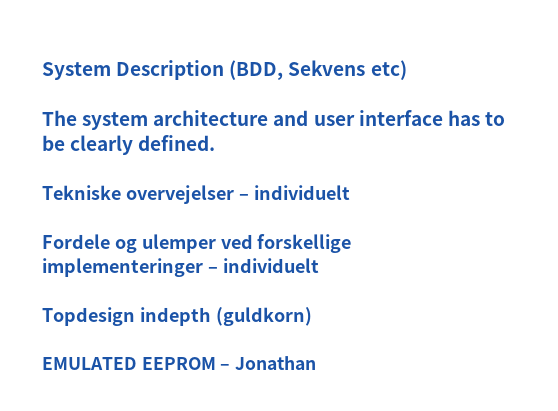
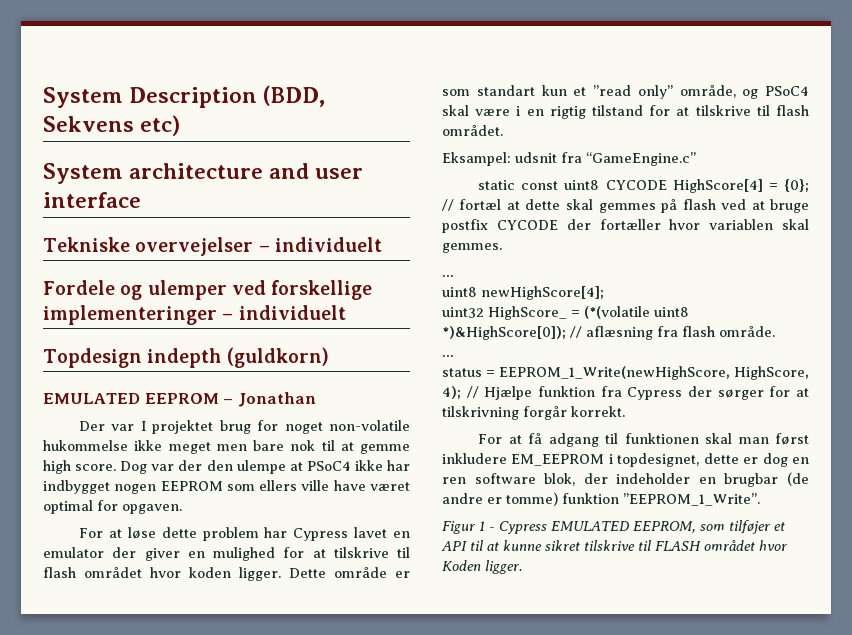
[42,110,149,130] The system -> [43,163,123,184] System
[447,110,505,126] [42,135,216,155] has to be clearly defined. -> (141, 200) none
(317, 363) none -> [79,420,411,434] [43,440,410,454] [43,460,410,474] [43,480,410,494] [43,500,182,514] [79,527,410,541] [43,547,410,561] [43,567,410,581] [442,85,809,99] [442,105,809,119] [442,125,503,136] [442,152,696,166] [478,179,809,193] [442,199,809,213] [442,219,809,233] [442,243,502,253] [442,274,454,277] [442,286,604,300] [442,306,689,320] [442,326,775,340] [442,354,454,357] [442,366,809,380] [442,386,809,400] [442,406,625,420] [478,433,809,447] [442,453,809,467] [442,472,809,487] [442,492,760,506] [442,520,785,534] [441,540,788,551] [442,560,522,574] // Der var I projektet brug for noget non-volatile hukommelse ikke meget men bare nok til at gemme high score. Dog var der den ulempe at PSoC4 ikke har indbygget nogen EEPROM som ellers ville have været optimal for opgaven. // For at løse dette problem har Cypress lavet en emulator der giver en mulighed for at tilskrive til flash området hvor koden ligger. Dette område er som standart kun et ”read only” område, og PSoC4 skal være i en rigtig tilstand for at tilskrive til flash området. // Eksampel: udsnit fra “GameEngine.c” // static const uint8 CYCODE HighScore[4] = {0}; // fortæl at dette skal gemmes på flash ved at bruge postfix CYCODE der fortæller hvor variablen skal gemmes. // ... // uint8 newHighScore[4]; // uint32 HighScore_ = (*(volatile uint8 *)&HighScore[0]); // aflæsning fra flash område. // ... // status = EEPROM_1_Write(newHighScore, HighScore, 4); // Hjælpe funktion fra Cypress der sørger for at tilskrivning forgår korrekt. // For at få adgang til funktionen skal man først inkludere EM_EEPROM i topdesignet, dette er dog en ren software blok, der indeholder en brugbar (de andre er tomme) funktion ”EEPROM_1_Write”. // Figur 1 - Cypress EMULATED EEPROM, som tilføjer et API til at kunne sikret tilskrive til FLASH området hvor Koden ligger.

